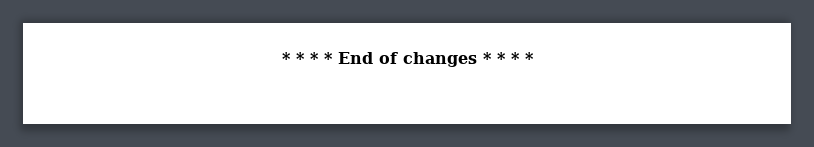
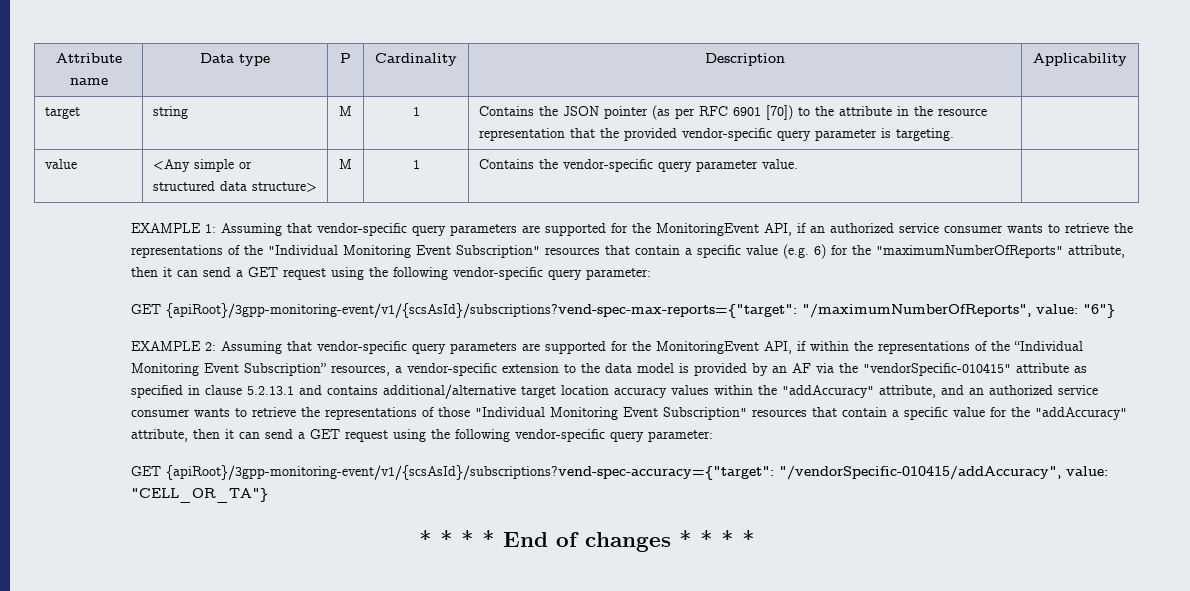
(281, 58) none -> [55,53,122,63] [69,78,108,85] [200,53,270,66] [340,53,351,63] [375,53,457,66] [705,53,785,66] [1033,53,1127,66] [44,107,80,119] [152,106,188,119] [339,106,352,116] [412,107,420,116] [478,105,987,120] [478,128,954,141] [44,159,77,169] [152,159,252,172] [152,181,317,192] [339,159,352,169] [412,160,420,169] [478,159,798,172] [131,223,1134,236] [131,244,1126,259] [131,267,652,280] [131,303,1116,318] [131,341,1084,354] [131,363,1088,376] [131,384,1099,399] [131,407,1128,420] [131,429,714,442] [131,465,1109,480] [131,488,269,503] Attribute name | Data type | P | Cardinality | Description | Applicability // target | string | M | 1 | Contains the JSON pointer (as per RFC 6901 [70]) to the attribute in the resource representation that the provided vendor-specific query parameter is targeting. | // value | <Any simple or structured data structure> | M | 1 | Contains the vendor-specific query parameter value. | // EXAMPLE 1: Assuming that vendor-specific query parameters are supported for the MonitoringEvent API, if an authorized service consumer wants to retrieve the representations of the "Individual Monitoring Event Subscription" resources that contain a specific value (e.g. 6) for the "maximumNumberOfReports" attribute, then it can send a GET request using the following vendor-specific query parameter: // GET {apiRoot}/3gpp-monitoring-event/v1/{scsAsId}/subscriptions?vend-spec-max-reports={"target": "/maximumNumberOfReports", value: "6"} // EXAMPLE 2: Assuming that vendor-specific query parameters are supported for the MonitoringEvent API, if within the representations of the “Individual Monitoring Event Subscription” resources, a vendor-specific extension to the data model is provided by an AF via the "vendorSpecific-010415" attribute as specified in clause 5.2.13.1 and contains additional/alternative target location accuracy values within the "addAccuracy" attribute, and an authorized service consumer wants to retrieve the representations of those "Individual Monitoring Event Subscription" resources that contain a specific value for the "addAccuracy" attribute, then it can send a GET request using the following vendor-specific query parameter: // GET {apiRoot}/3gpp-monitoring-event/v1/{scsAsId}/subscriptions?vend-spec-accuracy={"target": "/vendorSpecific-010415/addAccuracy", value: "CELL_OR_TA"} //

